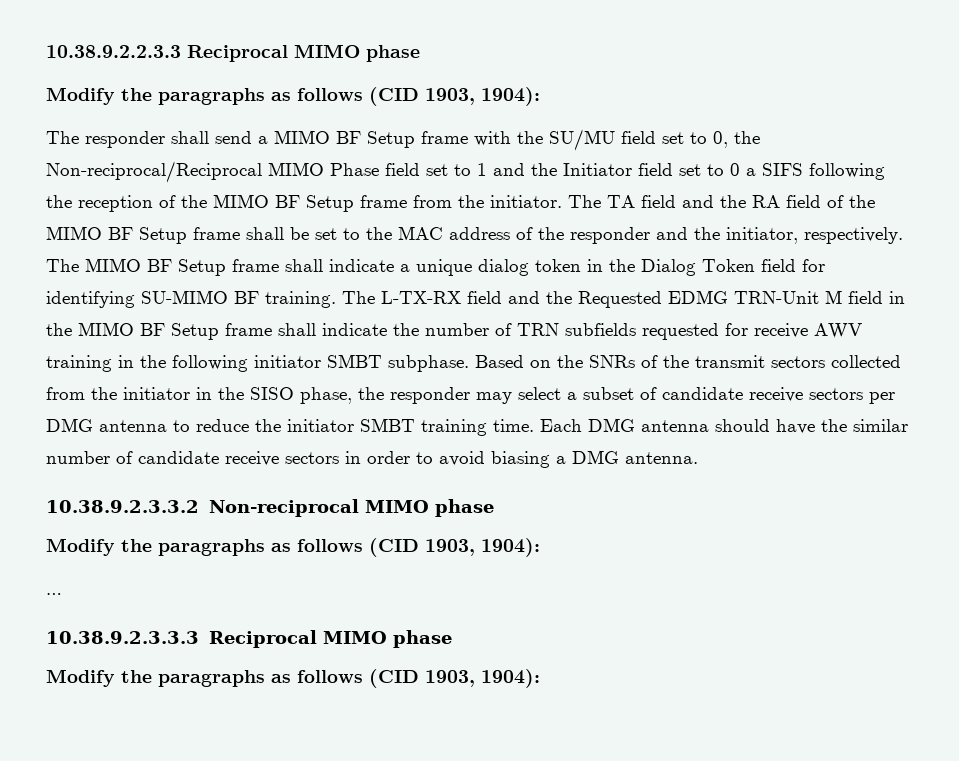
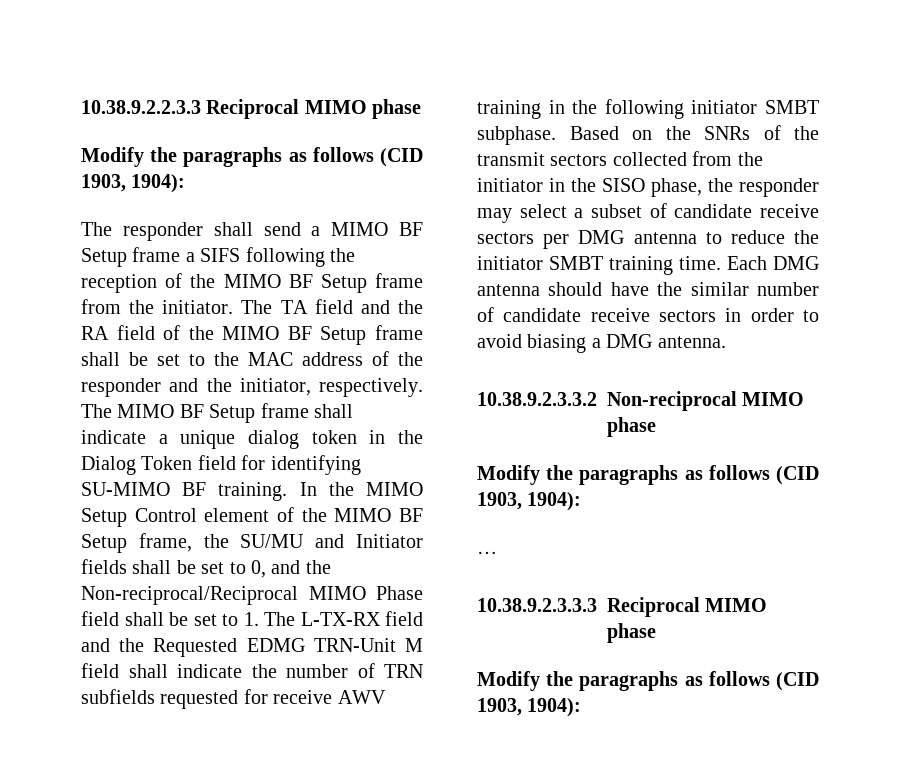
[474,129,760,151] [46,161,740,183] with the SU/MU field set to 0, the Non-reciprocal/Reciprocal MIMO Phase field set to 1 and the Initiator field set to 0 -> (181, 254) none
(336, 299) none -> [299,482,423,496] [81,507,424,527] [81,533,424,553] [81,559,331,578] [81,586,423,605] [81,611,259,626] In the MIMO Setup Control element of the MIMO BF Setup frame, the SU/MU and Initiator fields shall be set to 0, and the Non-reciprocal/Reciprocal MIMO Phase field shall be set to 1.
[889,291,905,304] [46,322,272,340] in the MIMO BF Setup frame -> (119, 670) none

